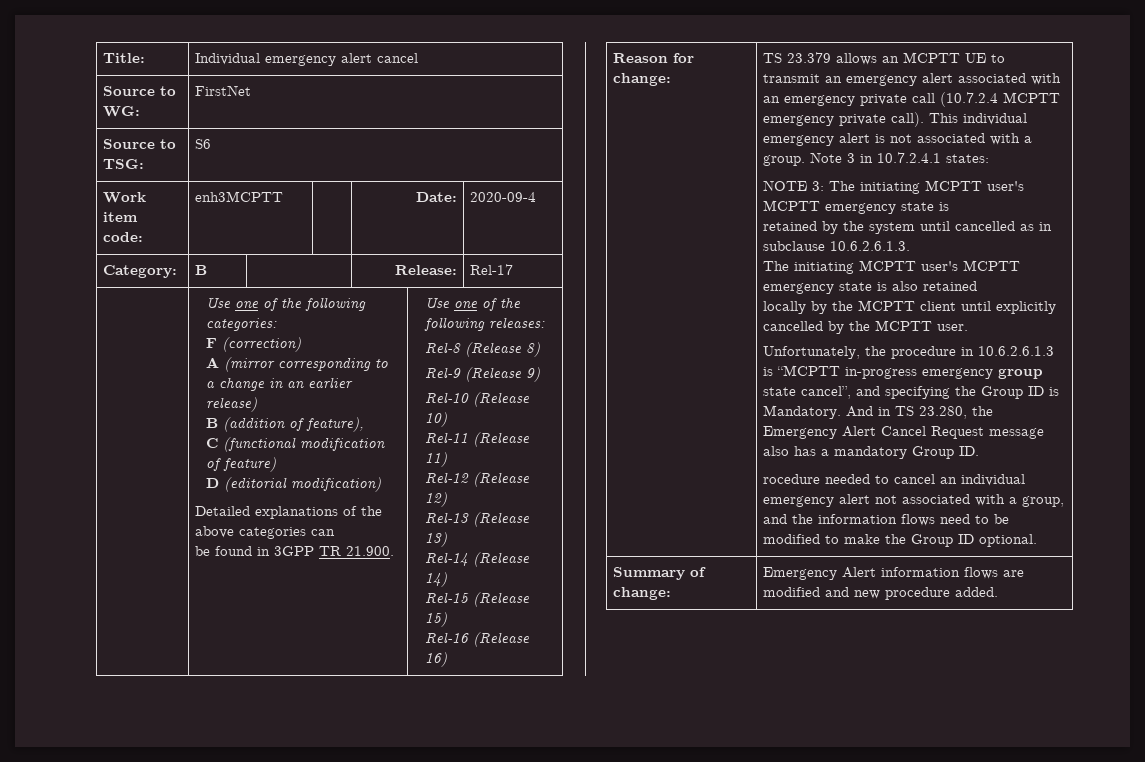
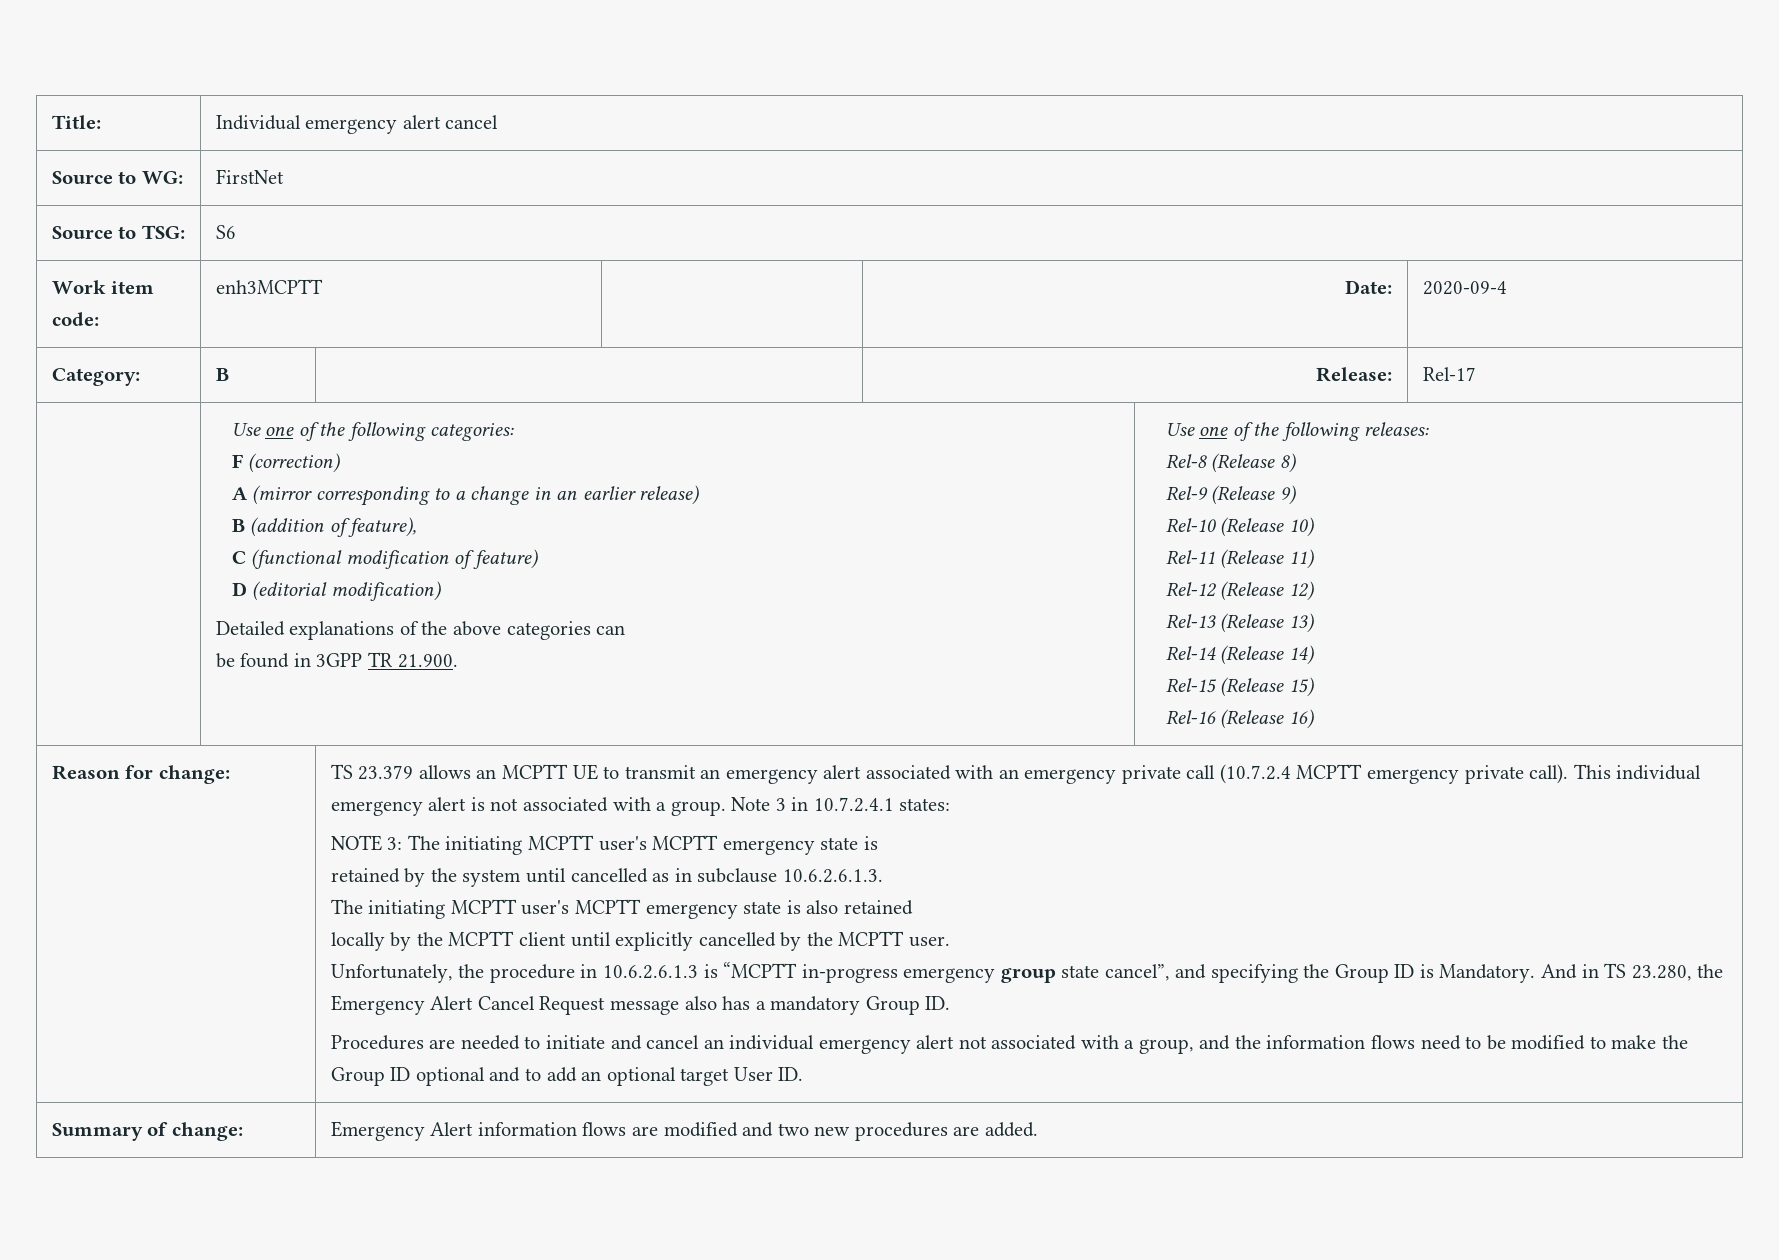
[763,474,890,484] rocedure needed to -> [330,1035,642,1050] Procedures are needed to initiate and
[979,534,1038,547] optional. -> [415,1067,804,1086] optional and to add an optional target User ID.
[854,587,951,600] new procedure -> [777,1122,980,1141] two new procedures are

